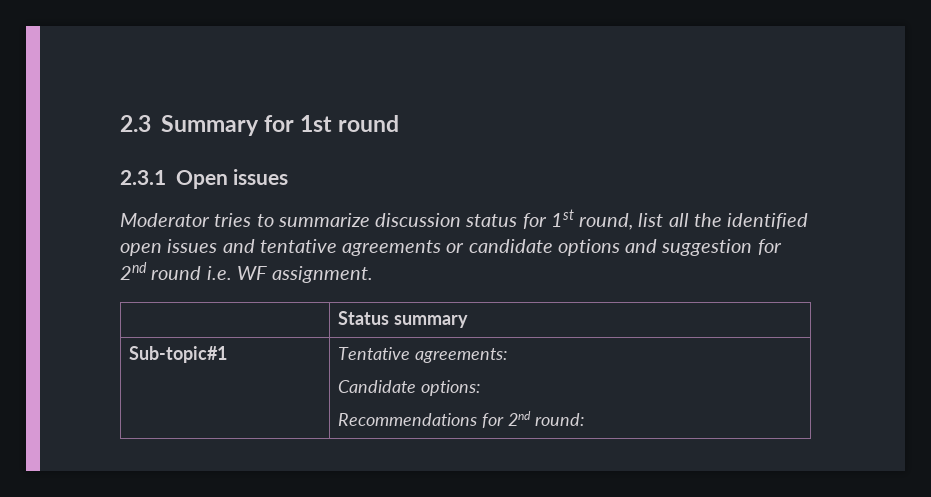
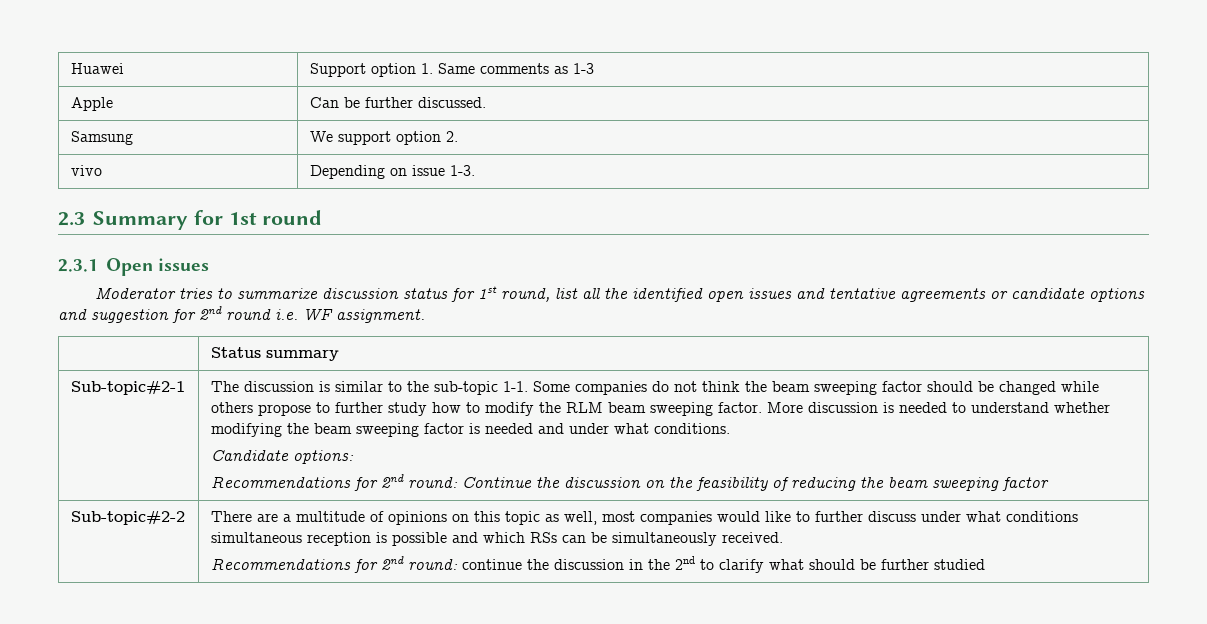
(120, 123) none -> [70,63,124,74] [309,63,594,77] [70,97,113,111] [309,97,486,108] [70,131,133,145] [309,131,458,145] [70,165,102,176] [309,165,475,179] Huawei | Support option 1. Same comments as 1-3 // Apple | Can be further discussed. // Samsung | We support option 2. // vivo | Depending on issue 1-3. //
[128,346,227,363] [337,347,507,363] Sub-topic#1 | Tentative agreements: -> [70,380,185,395] [210,381,1099,395] [210,402,1110,416] [210,423,730,437] Sub-topic#2-1 | The discussion is similar to the sub-topic 1-1. Some companies do not think the beam sweeping factor should be changed while others propose to further study how to modify the RLM beam sweeping factor. More discussion is needed to understand whether modifying the beam sweeping factor is needed and under what conditions.
(584, 419) none -> [461,477,1049,491] [70,510,185,525] [210,511,1078,525] [210,532,783,546] [210,556,985,573] Continue the discussion on the feasibility of reducing the beam sweeping factor // Sub-topic#2-2 | There are a multitude of opinions on this topic as well, most companies would like to further discuss under what conditions simultaneous reception is possible and which RSs can be simultaneously received. // Recommendations for 2nd round: continue the discussion in the 2nd to clarify what should be further studied

